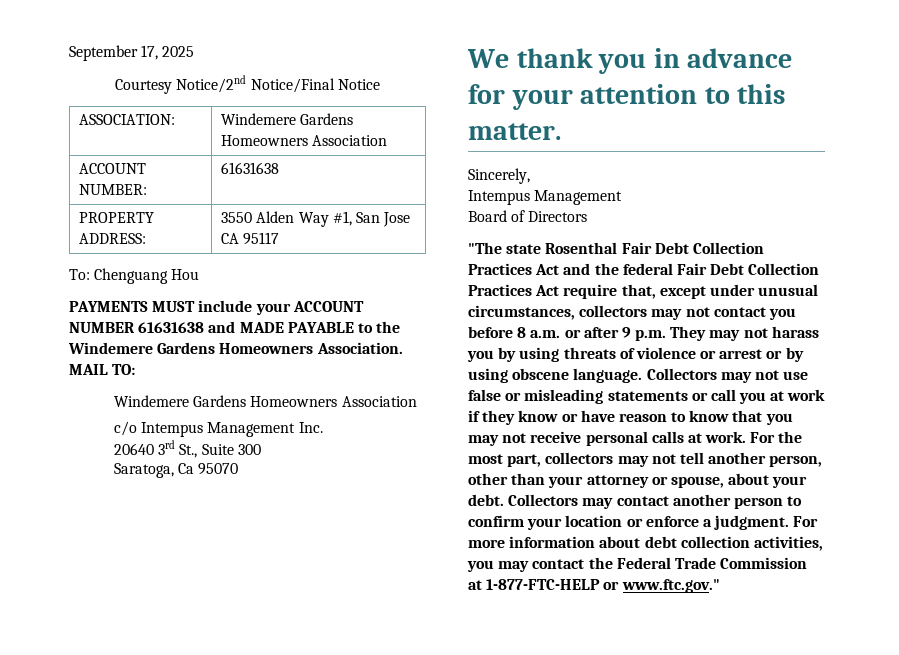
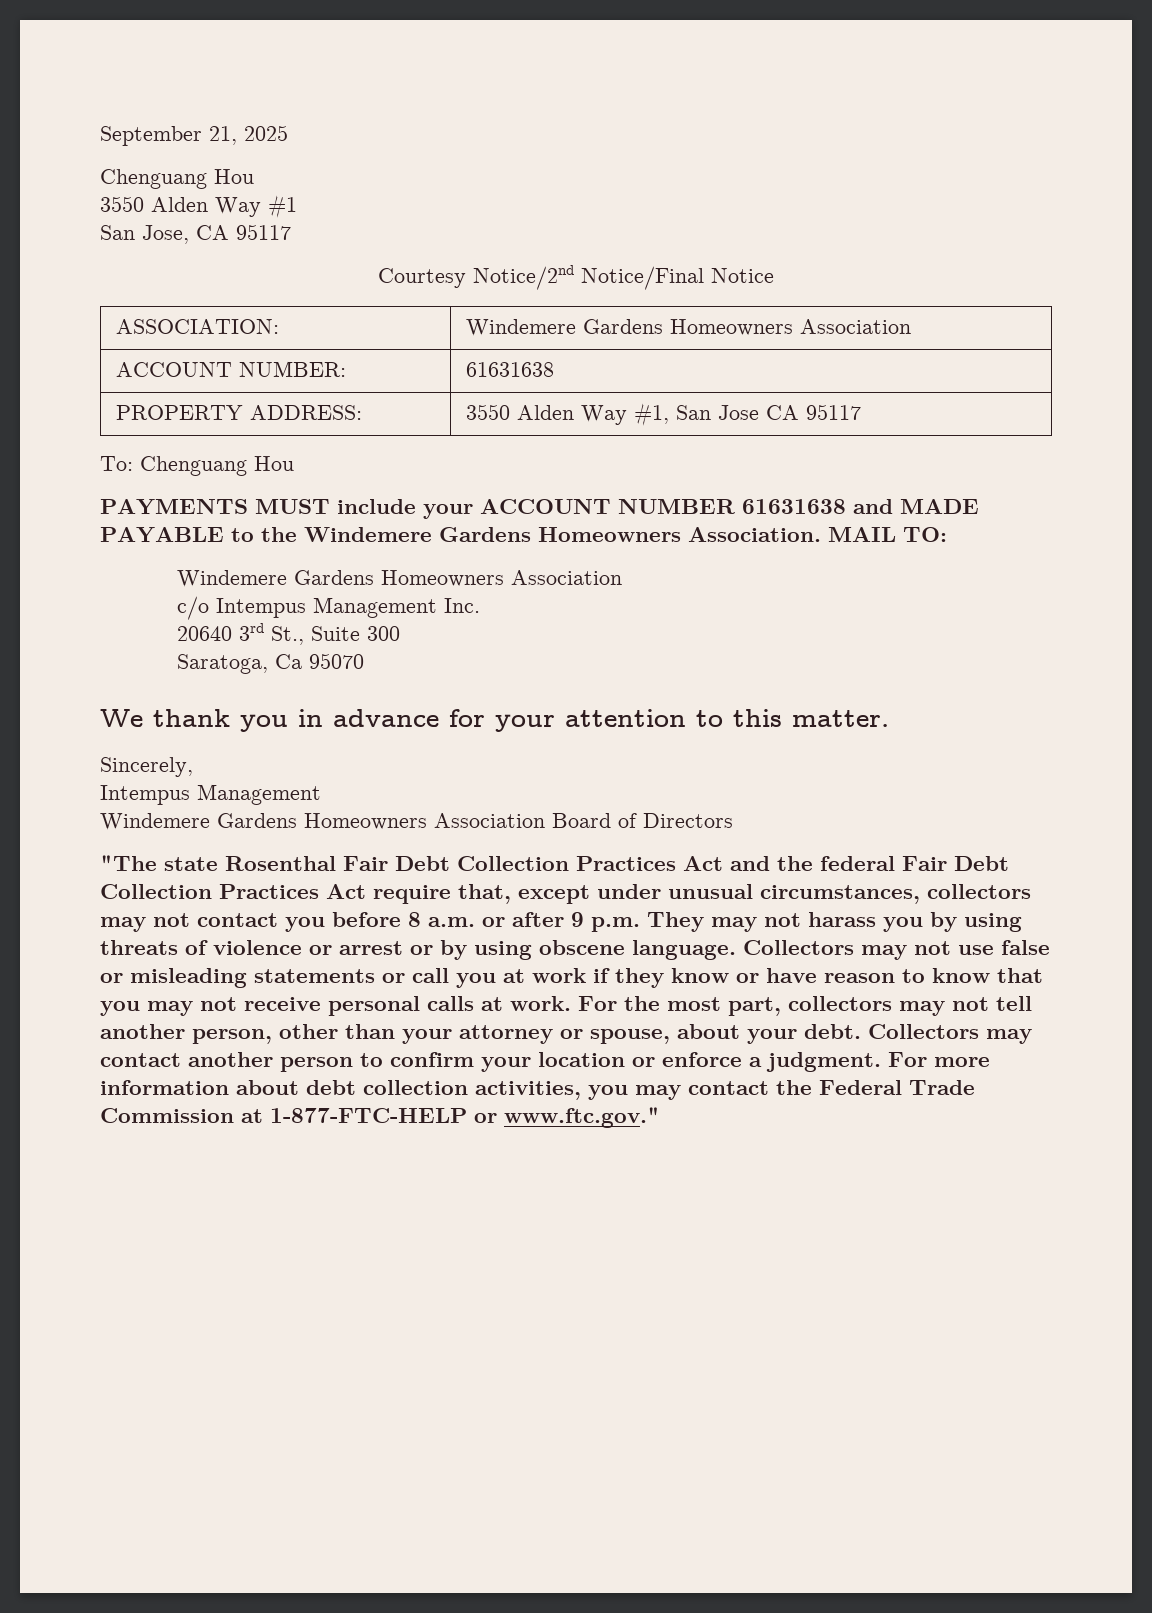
[141,45,159,60] 17, -> [209,126,237,145] 21,
(195, 51) none -> [100,169,254,189] [100,195,297,218] [100,224,291,244] // Chenguang Hou // 3550 Alden Way #1 // San Jose, CA 95117
(623, 197) none -> [100,813,545,830] Windemere Gardens Homeowners Association

